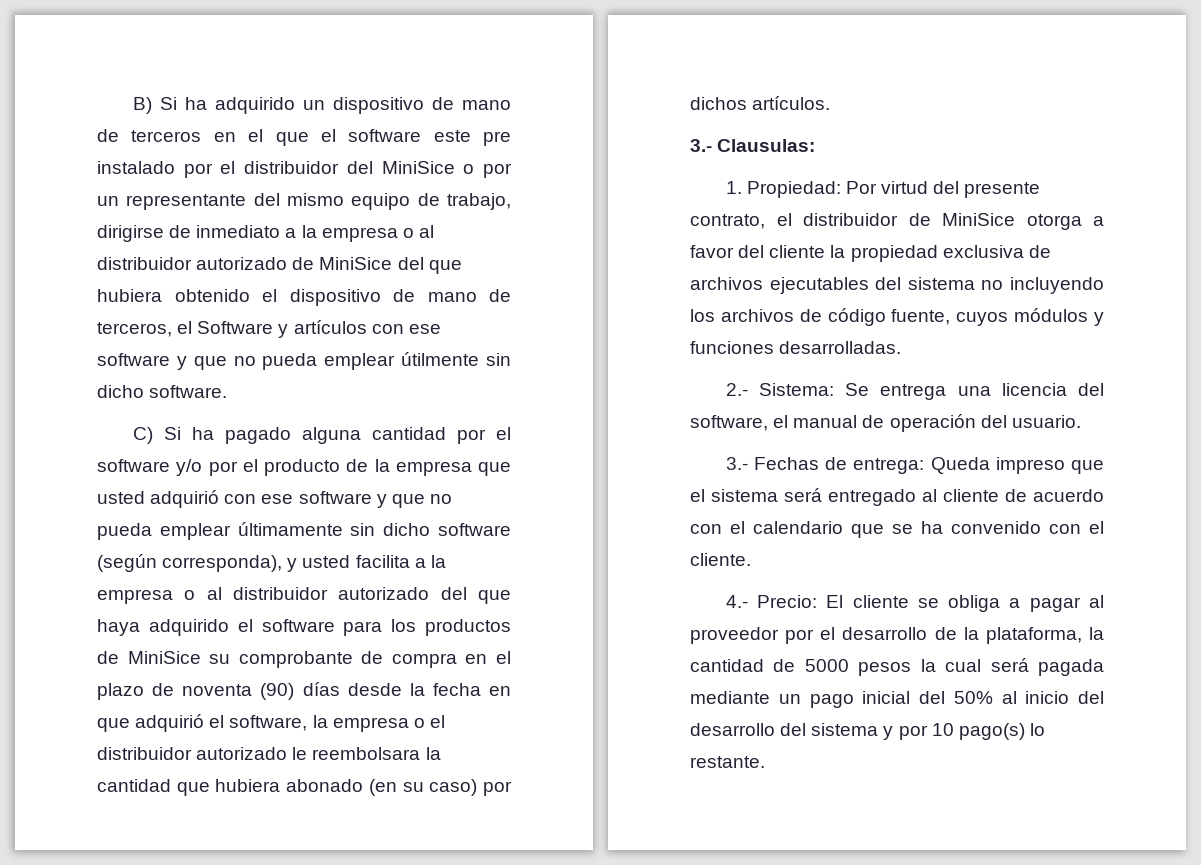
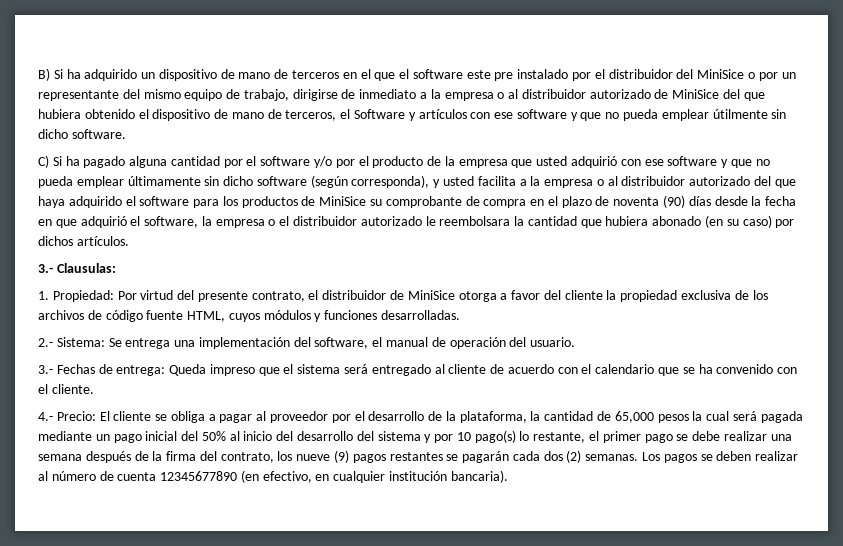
[690,277,1104,294] archivos ejecutables del sistema no incluyendo -> (749, 295) none
[891,309,951,325] fuente, -> [146,310,226,322] fuente HTML,
[1001,383,1067,396] licencia -> [198,337,290,349] implementación
[804,659,849,672] 5000 -> [614,411,654,423] 65,000
[690,756,765,768] restante. -> [533,431,792,443] [38,450,799,463] [38,470,508,483] restante, el primer pago se debe realizar una semana después de la firma del contrato, los nueve (9) pagos restantes se pagarán cada dos (2) semanas. Los pagos se deben realizar al número de cuenta 12345677890 (en efectivo, en cualquier institución bancaria).

